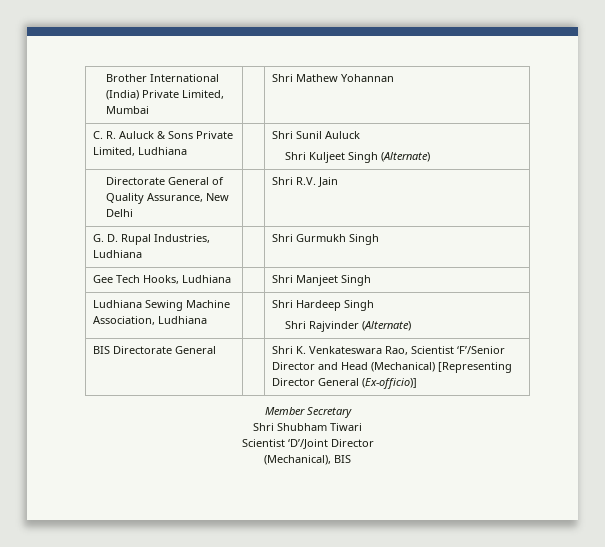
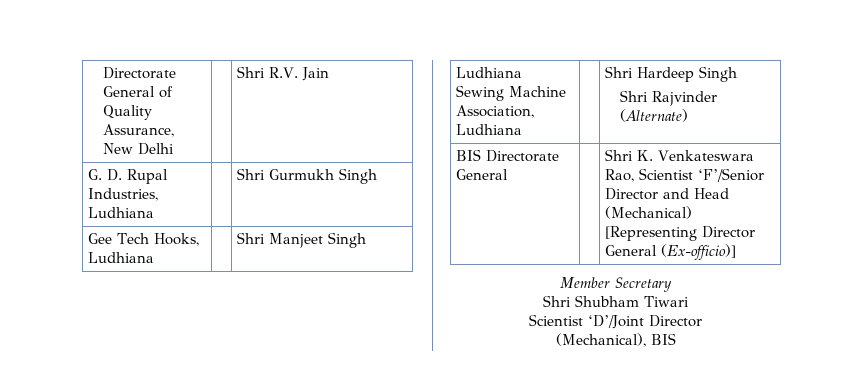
[105,74,219,82] [105,90,224,100] [105,106,149,114] [272,74,395,82] [93,131,234,139] [93,147,188,156] [272,131,361,139] [284,152,430,163] Brother International (India) Private Limited, Mumbai | | Shri Mathew Yohannan // C. R. Auluck & Sons Private Limited, Ludhiana | | Shri Sunil Auluck // Shri Kuljeet Singh (Alternate) // -> (102, 73) none

